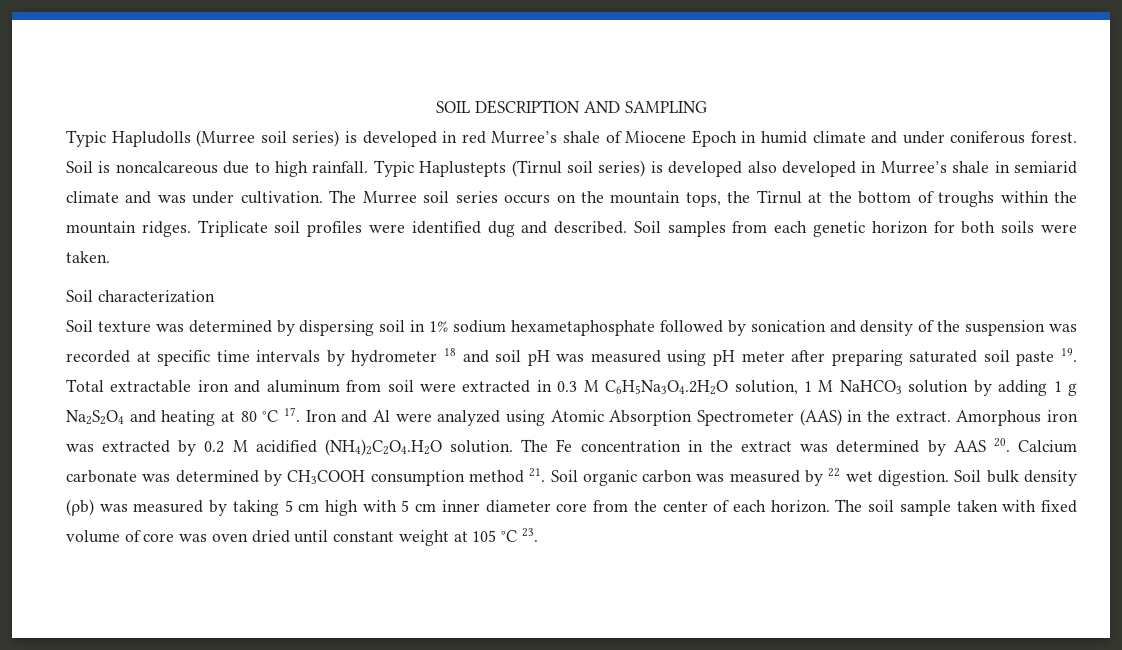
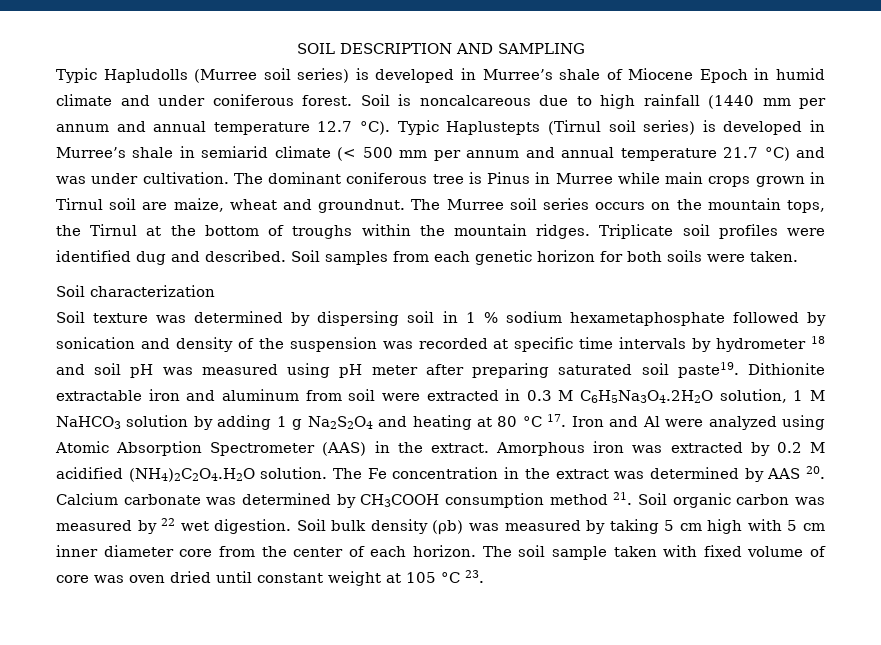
[461,131,486,144] red -> (476, 74) none
[312,161,369,173] rainfall. -> [643,94,826,109] [56,121,391,135] rainfall (1440 mm per annum and annual temperature 12.7 °C).
[747,161,856,177] also developed -> (803, 128) none
(119, 197) none -> [337,147,790,161] (< 500 mm per annum and annual temperature 21.7 °C)
(357, 196) none -> [268,172,825,187] [56,198,441,213] dominant coniferous tree is Pinus in Murree while main crops grown in Tirnul soil are maize, wheat and groundnut. The
[429,321,449,332] 1% -> [465,312,498,323] 1 %
[1016,348,1077,366] [66,379,104,392] paste 19. Total -> [677,362,826,378] paste19. Dithionite

